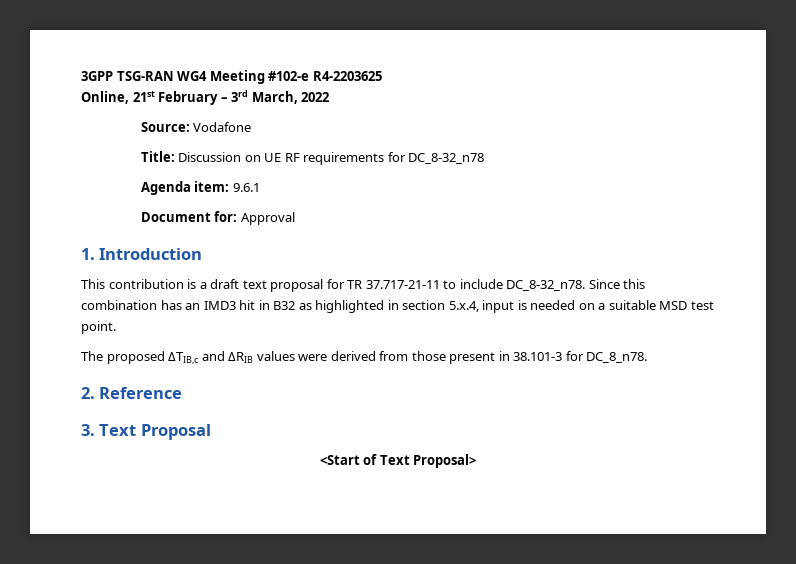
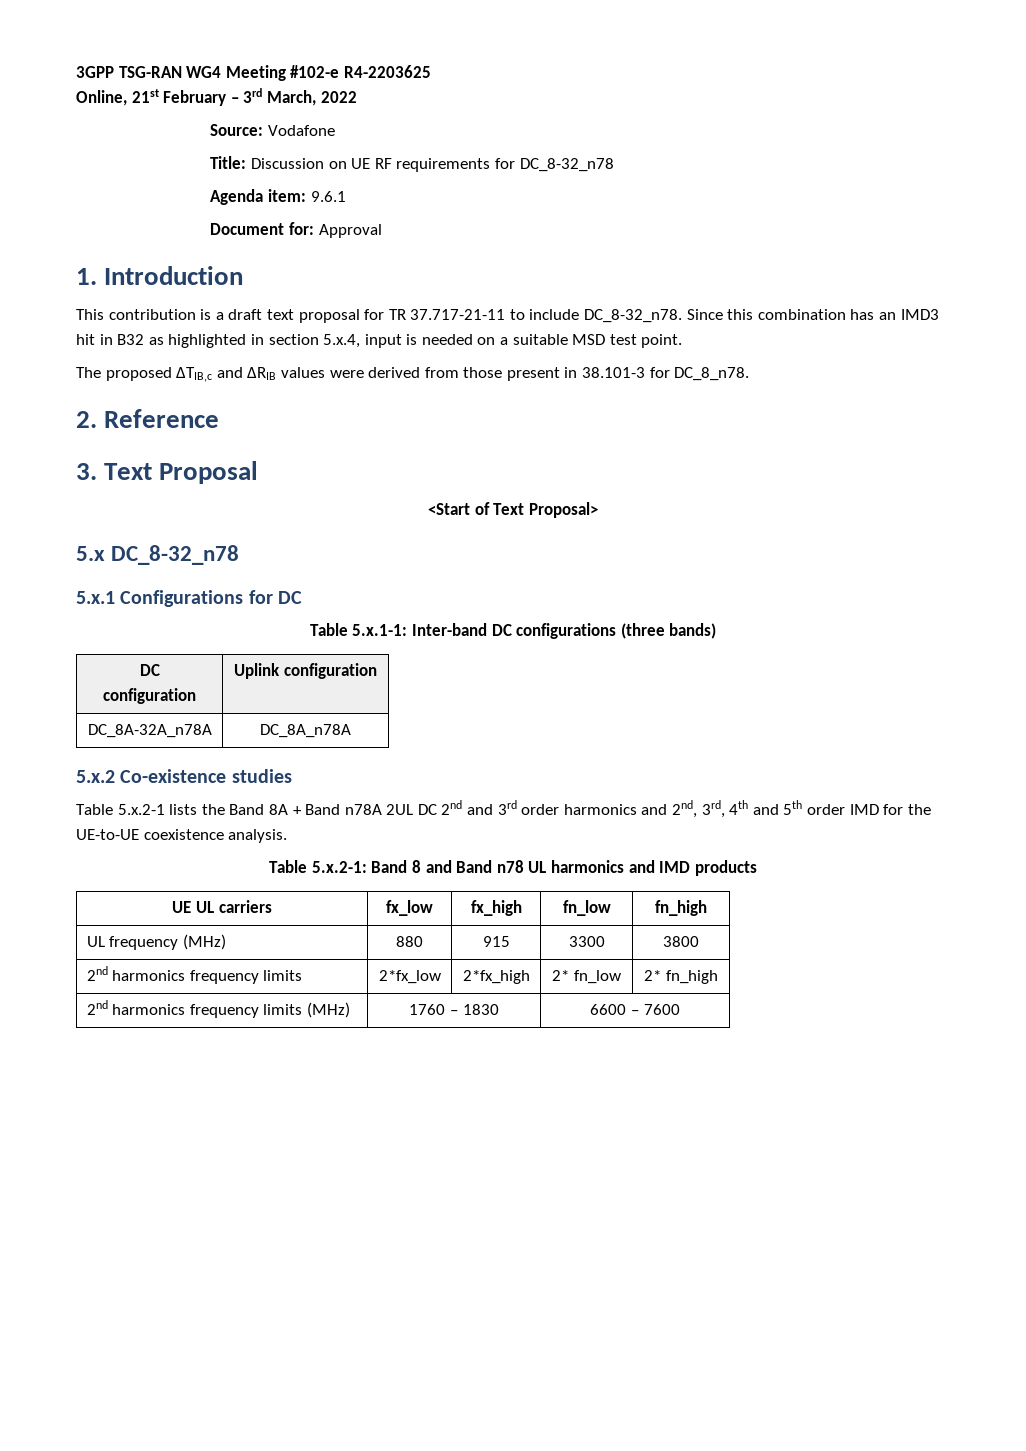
(477, 461) none -> [76,545,240,565] [76,590,302,607] [309,623,717,639] [139,664,160,676] [103,688,196,704] [234,663,377,679] [87,724,212,738] [260,724,351,738] [76,769,292,783] [76,800,931,818] [76,829,288,843] [269,860,757,876] [172,900,272,913] [386,900,433,916] [470,900,522,916] [562,900,611,916] [655,900,707,916] [86,934,226,950] [396,936,423,947] [482,936,510,947] [568,936,605,947] [663,936,699,947] [86,966,303,984] [378,970,441,984] [462,970,530,984] [552,970,621,984] [644,970,718,984] [86,1000,350,1018] [409,1004,499,1015] [590,1004,680,1015] // 5.x DC_8-32_n78 // 5.x.1 Configurations for DC // Table 5.x.1-1: Inter-band DC configurations (three bands) // DC // configuration | Uplink configuration // DC_8A-32A_n78A | DC_8A_n78A // 5.x.2 Co-existence studies // Table 5.x.2-1 lists the Band 8A + Band n78A 2UL DC 2nd and 3rd order harmonics and 2nd, 3rd, 4th and 5th order IMD for the UE-to-UE coexistence analysis. // Table 5.x.2-1: Band 8 and Band n78 UL harmonics and IMD products // UE UL carriers | fx_low | fx_high | fn_low | fn_high // UL frequency (MHz) | 880 | 915 | 3300 | 3800 // 2nd harmonics frequency limits | 2*fx_low | 2*fx_high | 2* fn_low | 2* fn_high // 2nd harmonics frequency limits (MHz) | 1760 – 1830 | 6600 – 7600

